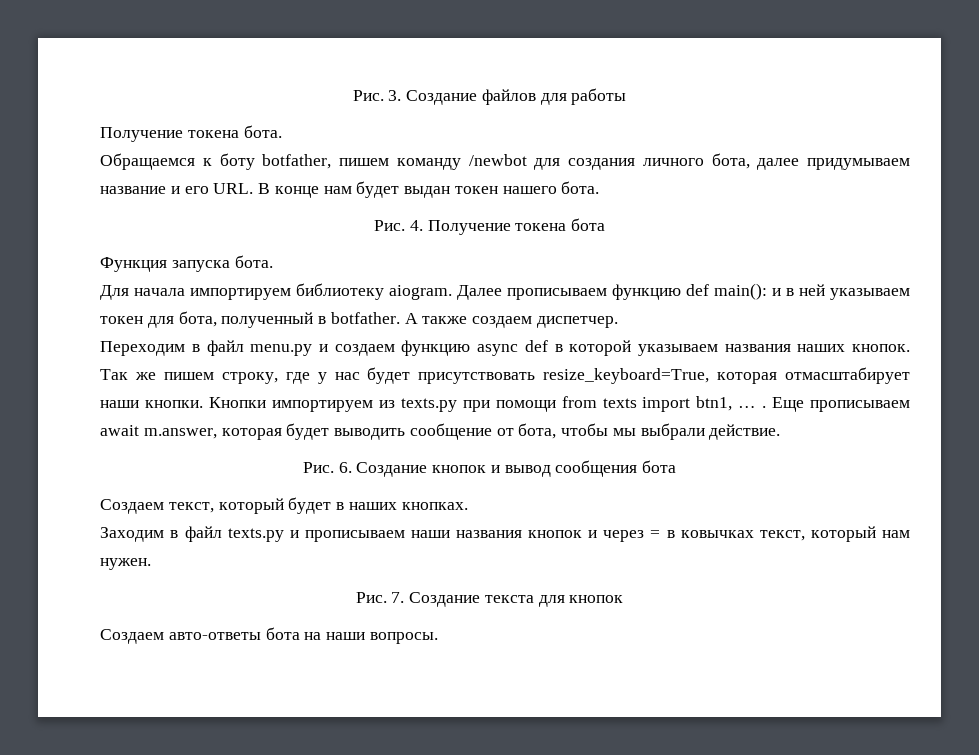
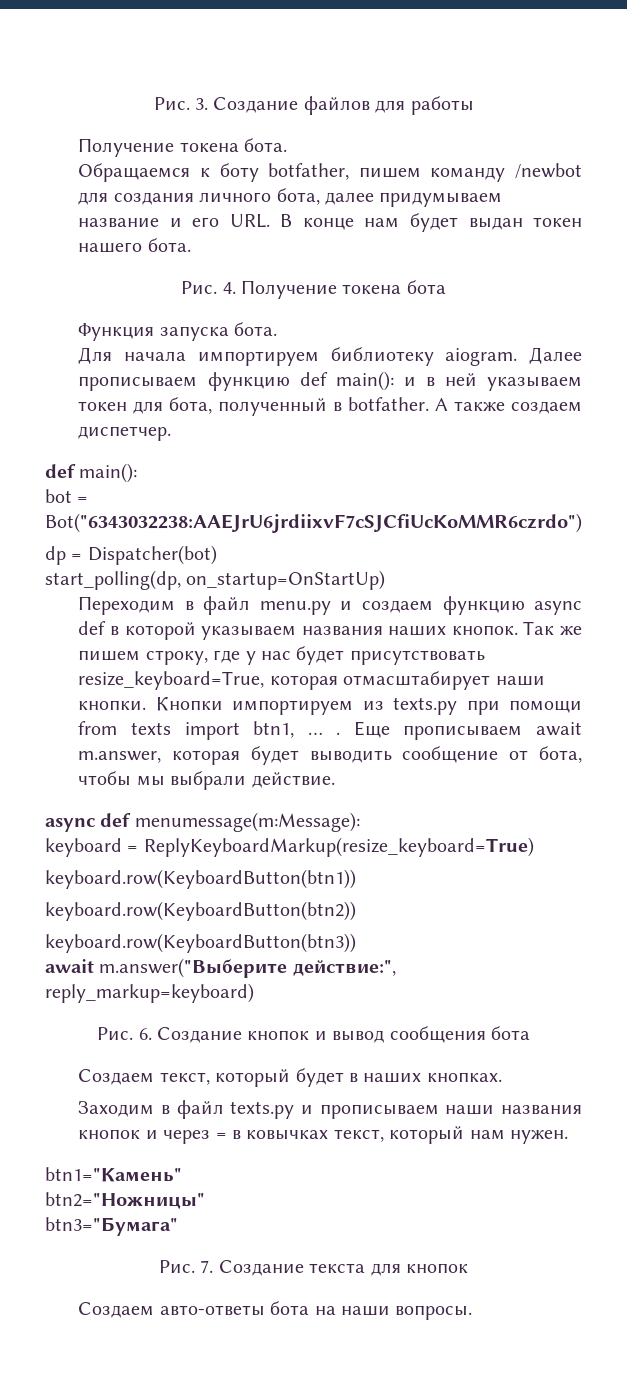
(618, 322) none -> [45,463,138,483] [45,489,89,503] [45,513,582,533] [45,545,217,565] [45,570,386,590] // def main(): // bot = Bot("6343032238:AAEJrU6jrdiixvF7cSJCfiUcKoMMR6czrdo") // dp = Dispatcher(bot) // start_polling(dp, on_startup=OnStartUp)
(781, 432) none -> [45,812,360,832] [45,837,534,857] [45,869,356,889] [45,901,356,921] [45,933,356,953] [45,958,396,978] [45,983,254,1003] // async def menumessage(m:Message): // keyboard = ReplyKeyboardMarkup(resize_keyboard=True) // keyboard.row(KeyboardButton(btn1)) // keyboard.row(KeyboardButton(btn2)) // keyboard.row(KeyboardButton(btn3)) // await m.answer("Выберите действие:", reply_markup=keyboard)
(152, 564) none -> [45,1167,182,1182] [45,1192,205,1209] [45,1217,178,1236] // btn1="Камень" // btn2="Ножницы" // btn3="Бумага"

